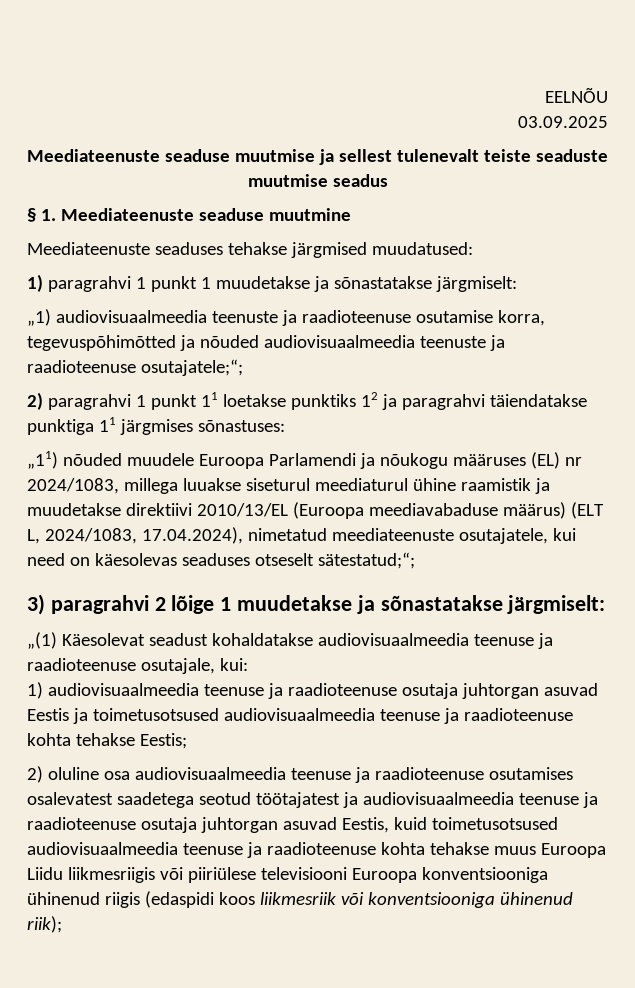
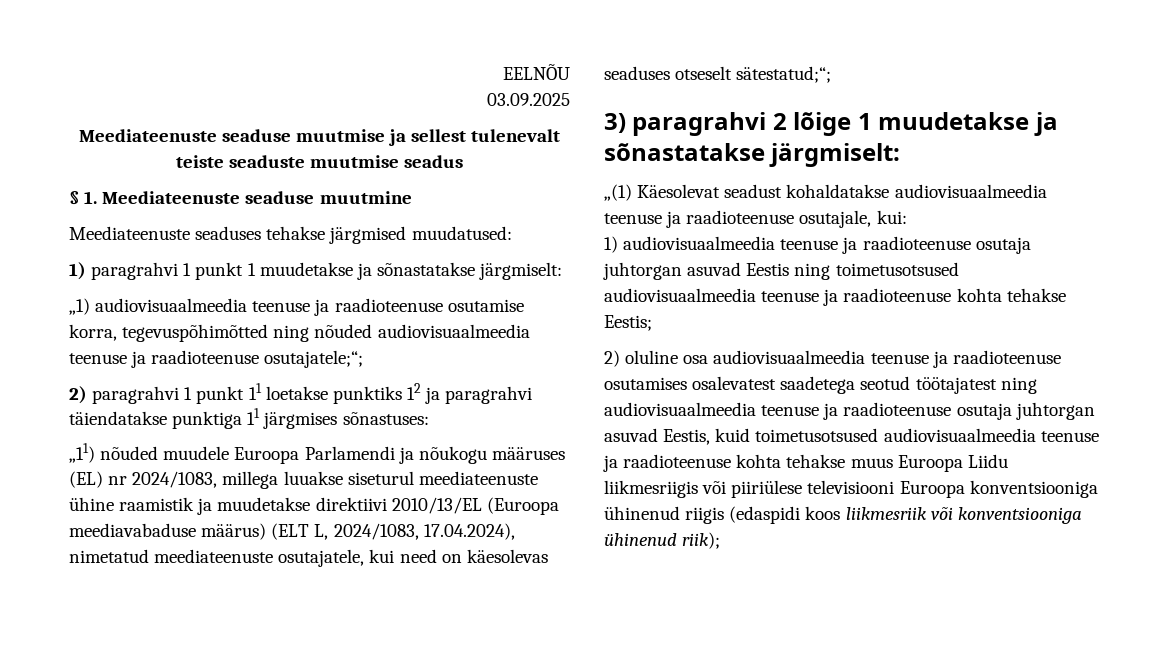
[211,311,278,323] teenuste -> [252,301,311,312] teenuse
[179,335,195,351] ja -> [273,325,310,342] ning
[419,336,486,348] teenuste -> [69,353,127,364] teenuse
[314,478,408,491] meediaturul -> [418,471,538,485] meediateenuste
[72,708,88,724] ja -> [794,263,831,280] ning
[342,792,358,808] ja -> [1000,377,1037,394] ning

